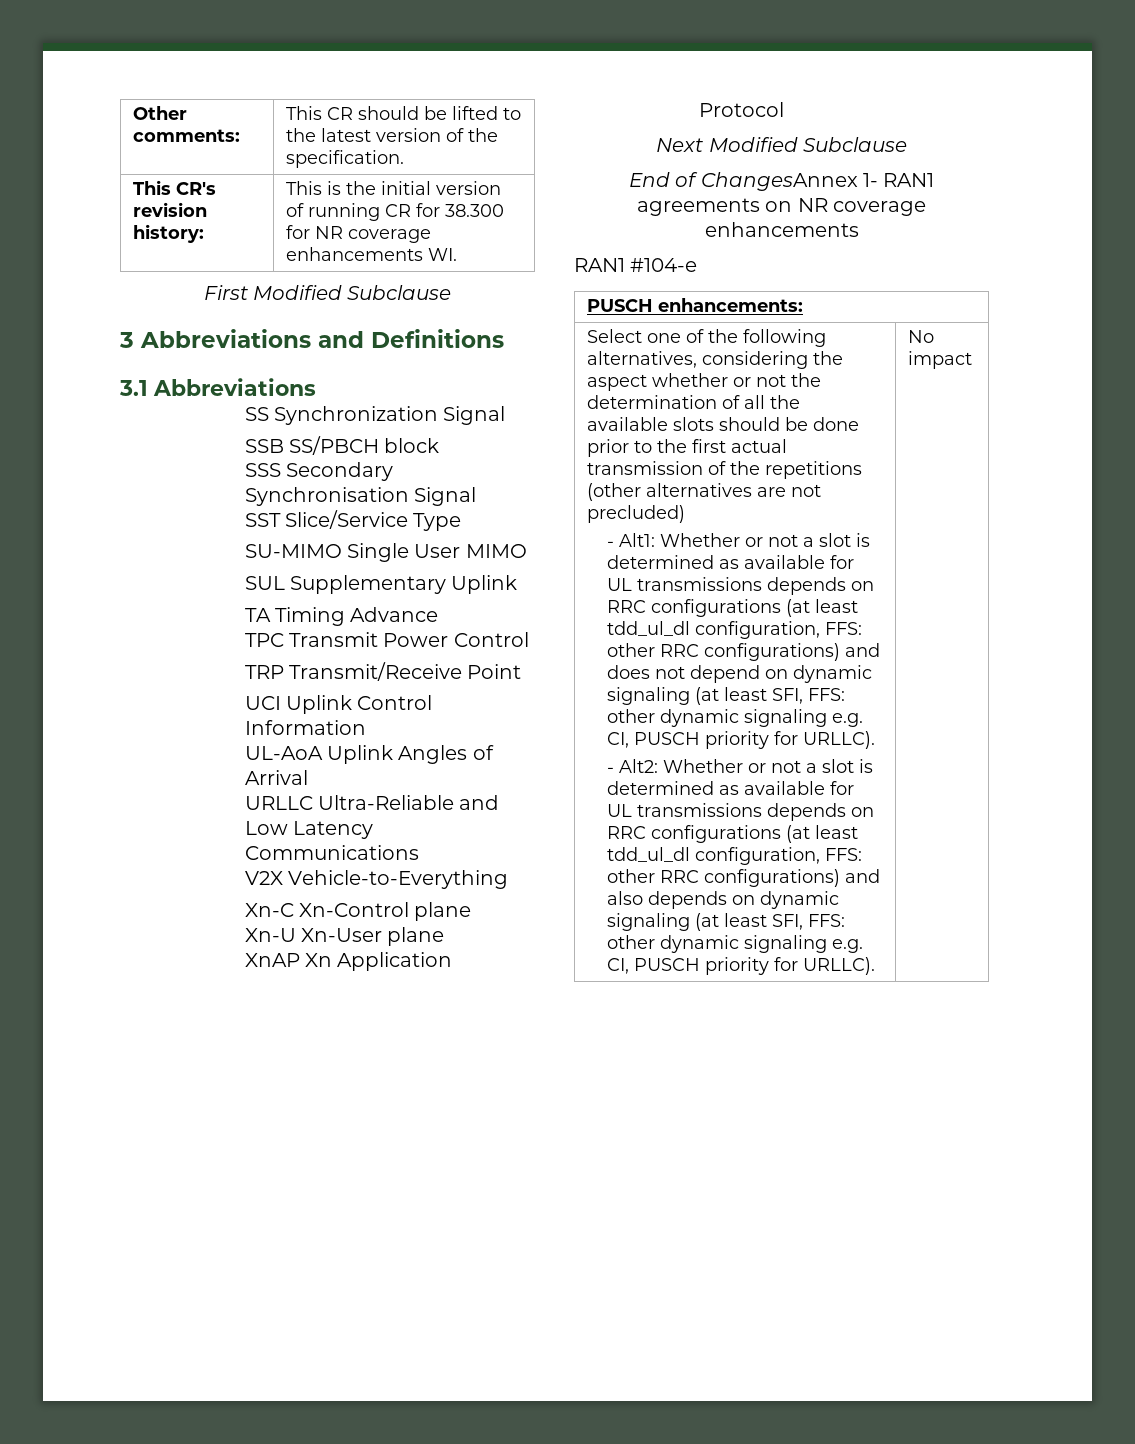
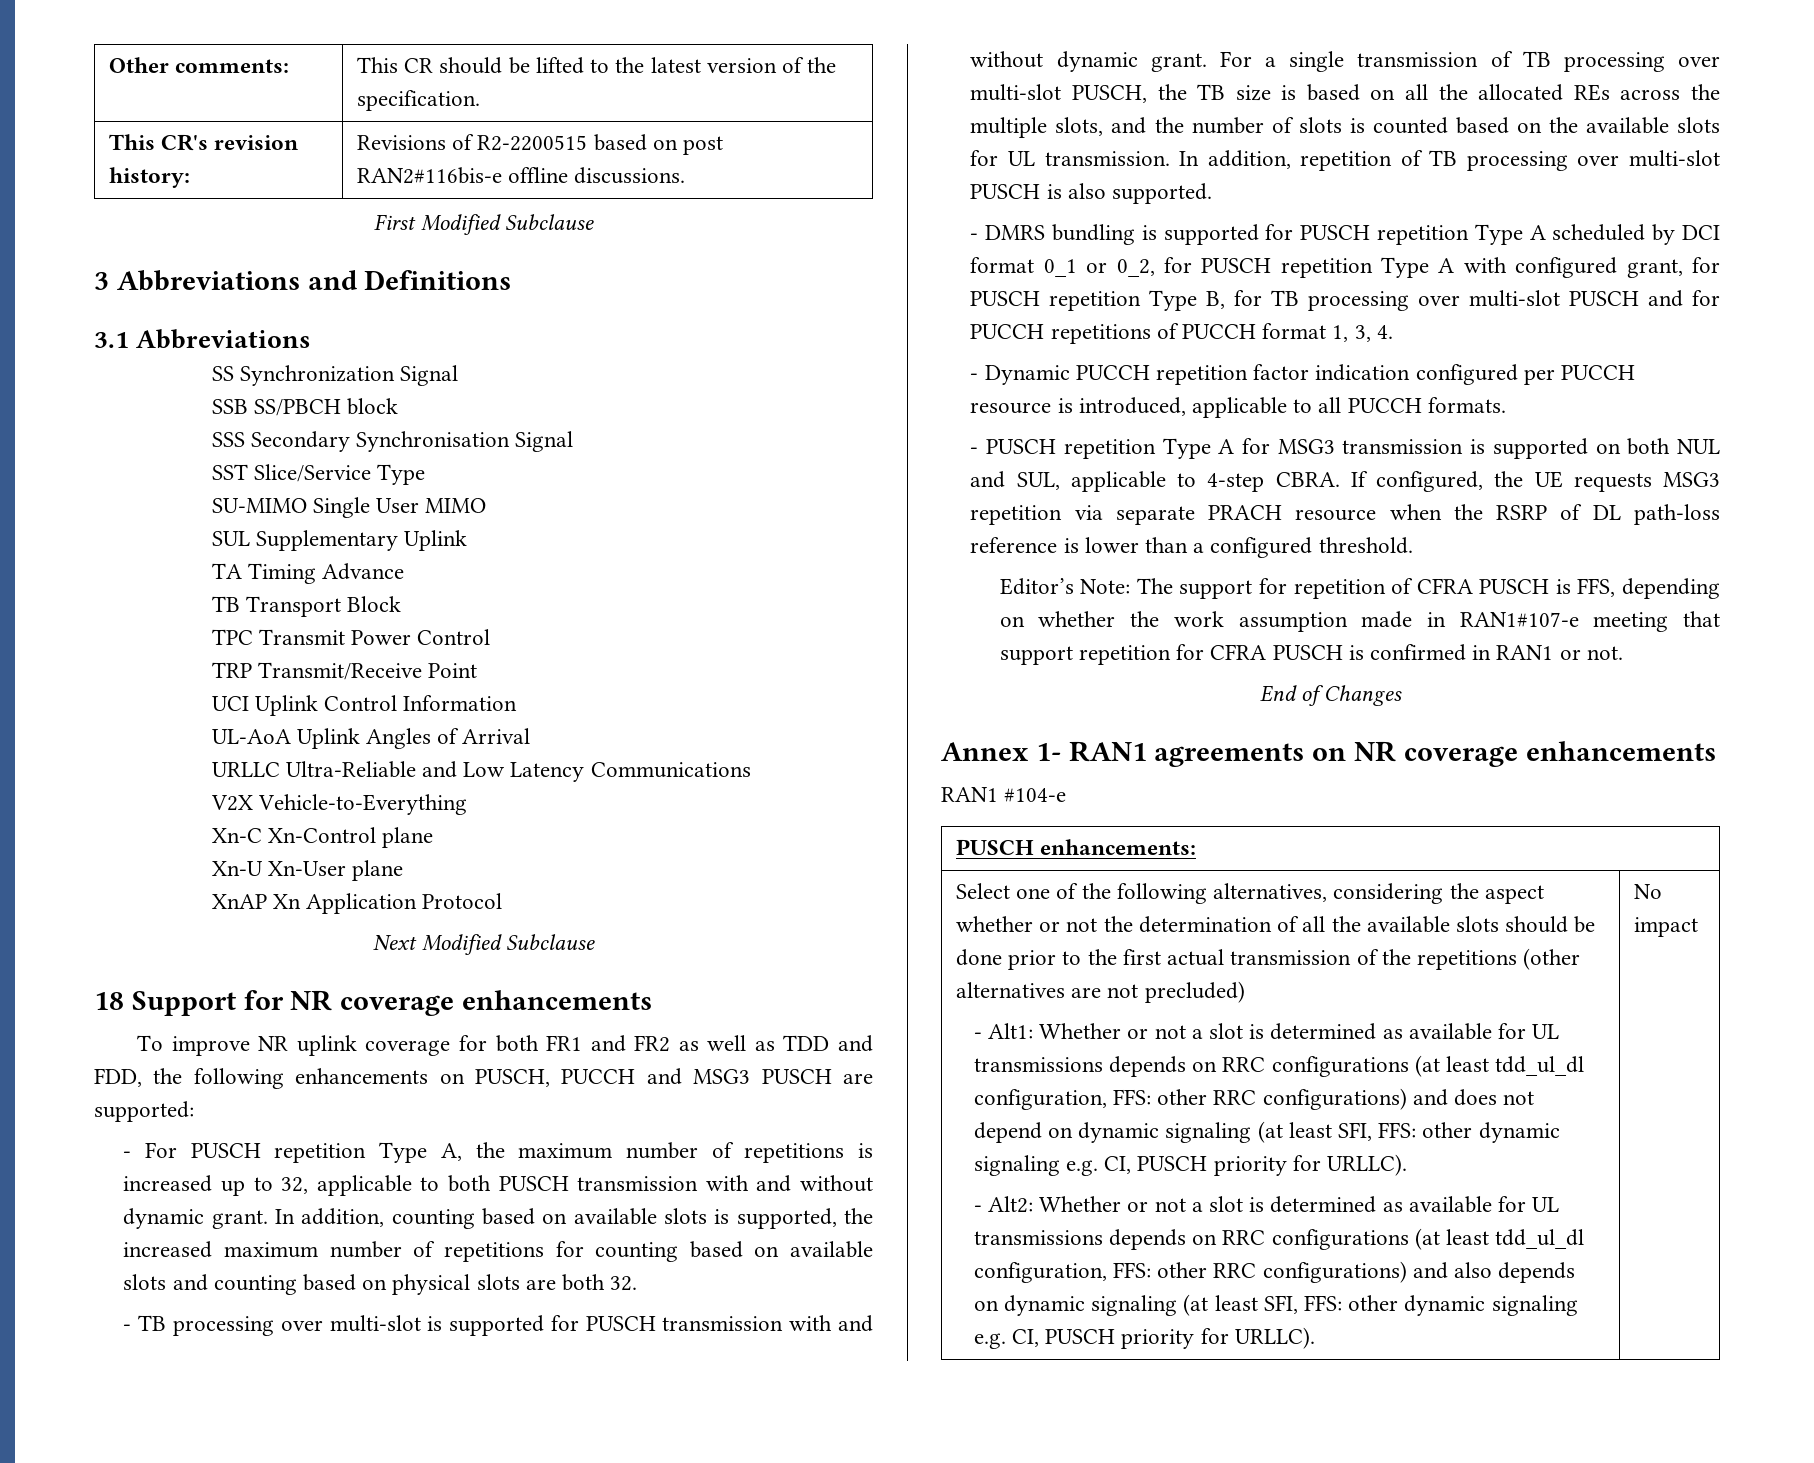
[286,181,502,195] [286,203,505,221] [286,225,432,243] [286,247,458,261] This is the initial version of running CR for 38.300 for NR coverage enhancements WI. -> [357,134,724,155] [357,167,686,184] Revisions of R2-2200515 based on post RAN2#116bis-e offline discussions.
(439, 614) none -> [211,596,401,617] // TB Transport Block
(907, 144) none -> [94,990,653,1016] [137,1035,873,1056] [94,1068,873,1089] [94,1101,194,1122] [123,1142,873,1163] [123,1175,873,1196] [123,1208,874,1229] [123,1241,873,1262] [123,1274,638,1295] [123,1315,873,1336] [970,51,1720,72] [970,84,1721,103] [970,117,1720,138] [970,150,1720,171] [970,183,1213,204] [970,224,1720,245] [970,257,1720,278] [970,290,1720,311] [970,323,1393,344] [970,364,1636,385] [970,397,1506,418] [970,438,1721,459] [970,471,1720,492] [970,504,1720,525] [970,537,1413,558] [999,578,1720,599] [999,611,1720,632] [999,644,1623,665] // 18 Support for NR coverage enhancements // To improve NR uplink coverage for both FR1 and FR2 as well as TDD and FDD, the following enhancements on PUSCH, PUCCH and MSG3 PUSCH are supported: // - For PUSCH repetition Type A, the maximum number of repetitions is increased up to 32, applicable to both PUSCH transmission with and without dynamic grant. In addition, counting based on available slots is supported, the increased maximum number of repetitions for counting based on available slots and counting based on physical slots are both 32. // - TB processing over multi-slot is supported for PUSCH transmission with and without dynamic grant. For a single transmission of TB processing over multi-slot PUSCH, the TB size is based on all the allocated REs across the multiple slots, and the number of slots is counted based on the available slots for UL transmission. In addition, repetition of TB processing over multi-slot PUSCH is also supported. // - DMRS bundling is supported for PUSCH repetition Type A scheduled by DCI format 0_1 or 0_2, for PUSCH repetition Type A with configured grant, for PUSCH repetition Type B, for TB processing over multi-slot PUSCH and for PUCCH repetitions of PUCCH format 1, 3, 4. // - Dynamic PUCCH repetition factor indication configured per PUCCH resource is introduced, applicable to all PUCCH formats. // - PUSCH repetition Type A for MSG3 transmission is supported on both NUL and SUL, applicable to 4-step CBRA. If configured, the UE requests MSG3 repetition via separate PRACH resource when the RSRP of DL path-loss reference is lower than a configured threshold. // Editor’s Note: The support for repetition of CFRA PUSCH is FFS, depending on whether the work assumption made in RAN1#107-e meeting that support repetition for CFRA PUSCH is confirmed in RAN1 or not.
[700,172,858,191] ChangesAnnex -> [1324,685,1403,706] [941,742,1028,761] Changes // Annex

